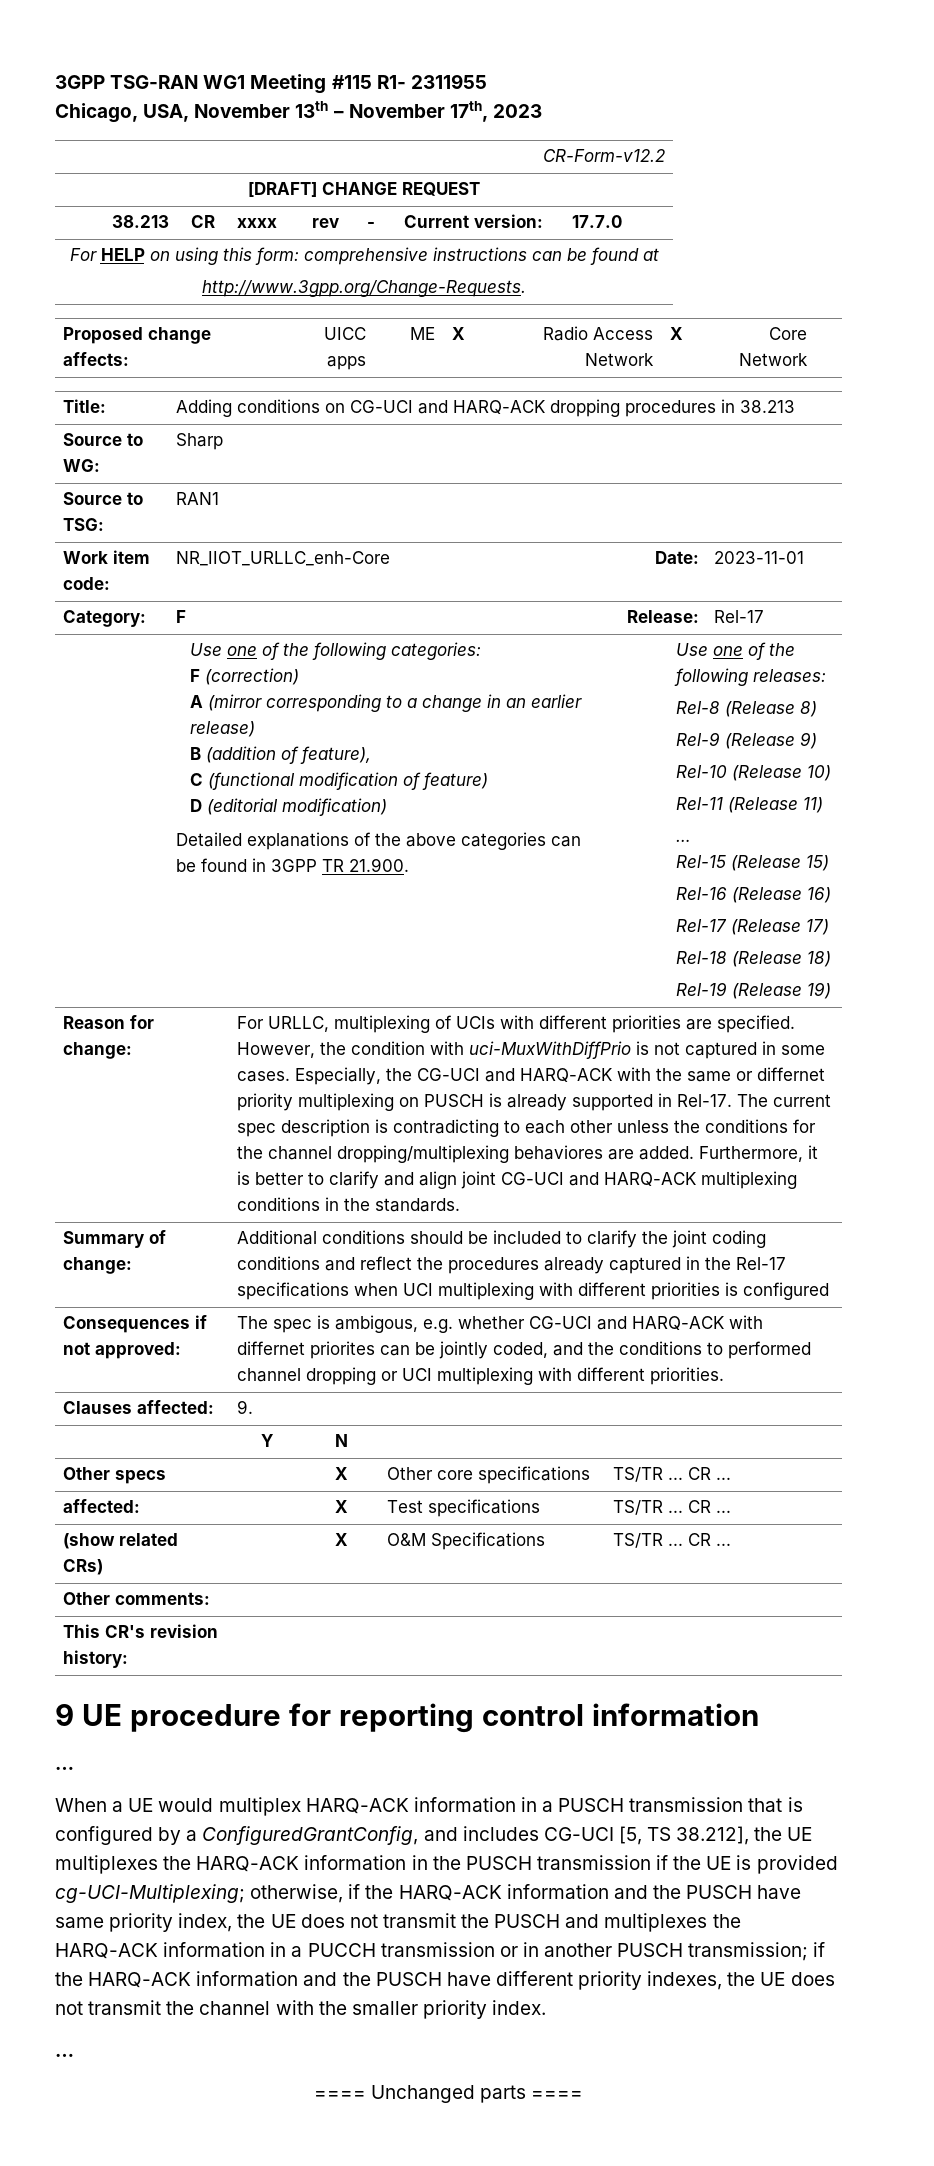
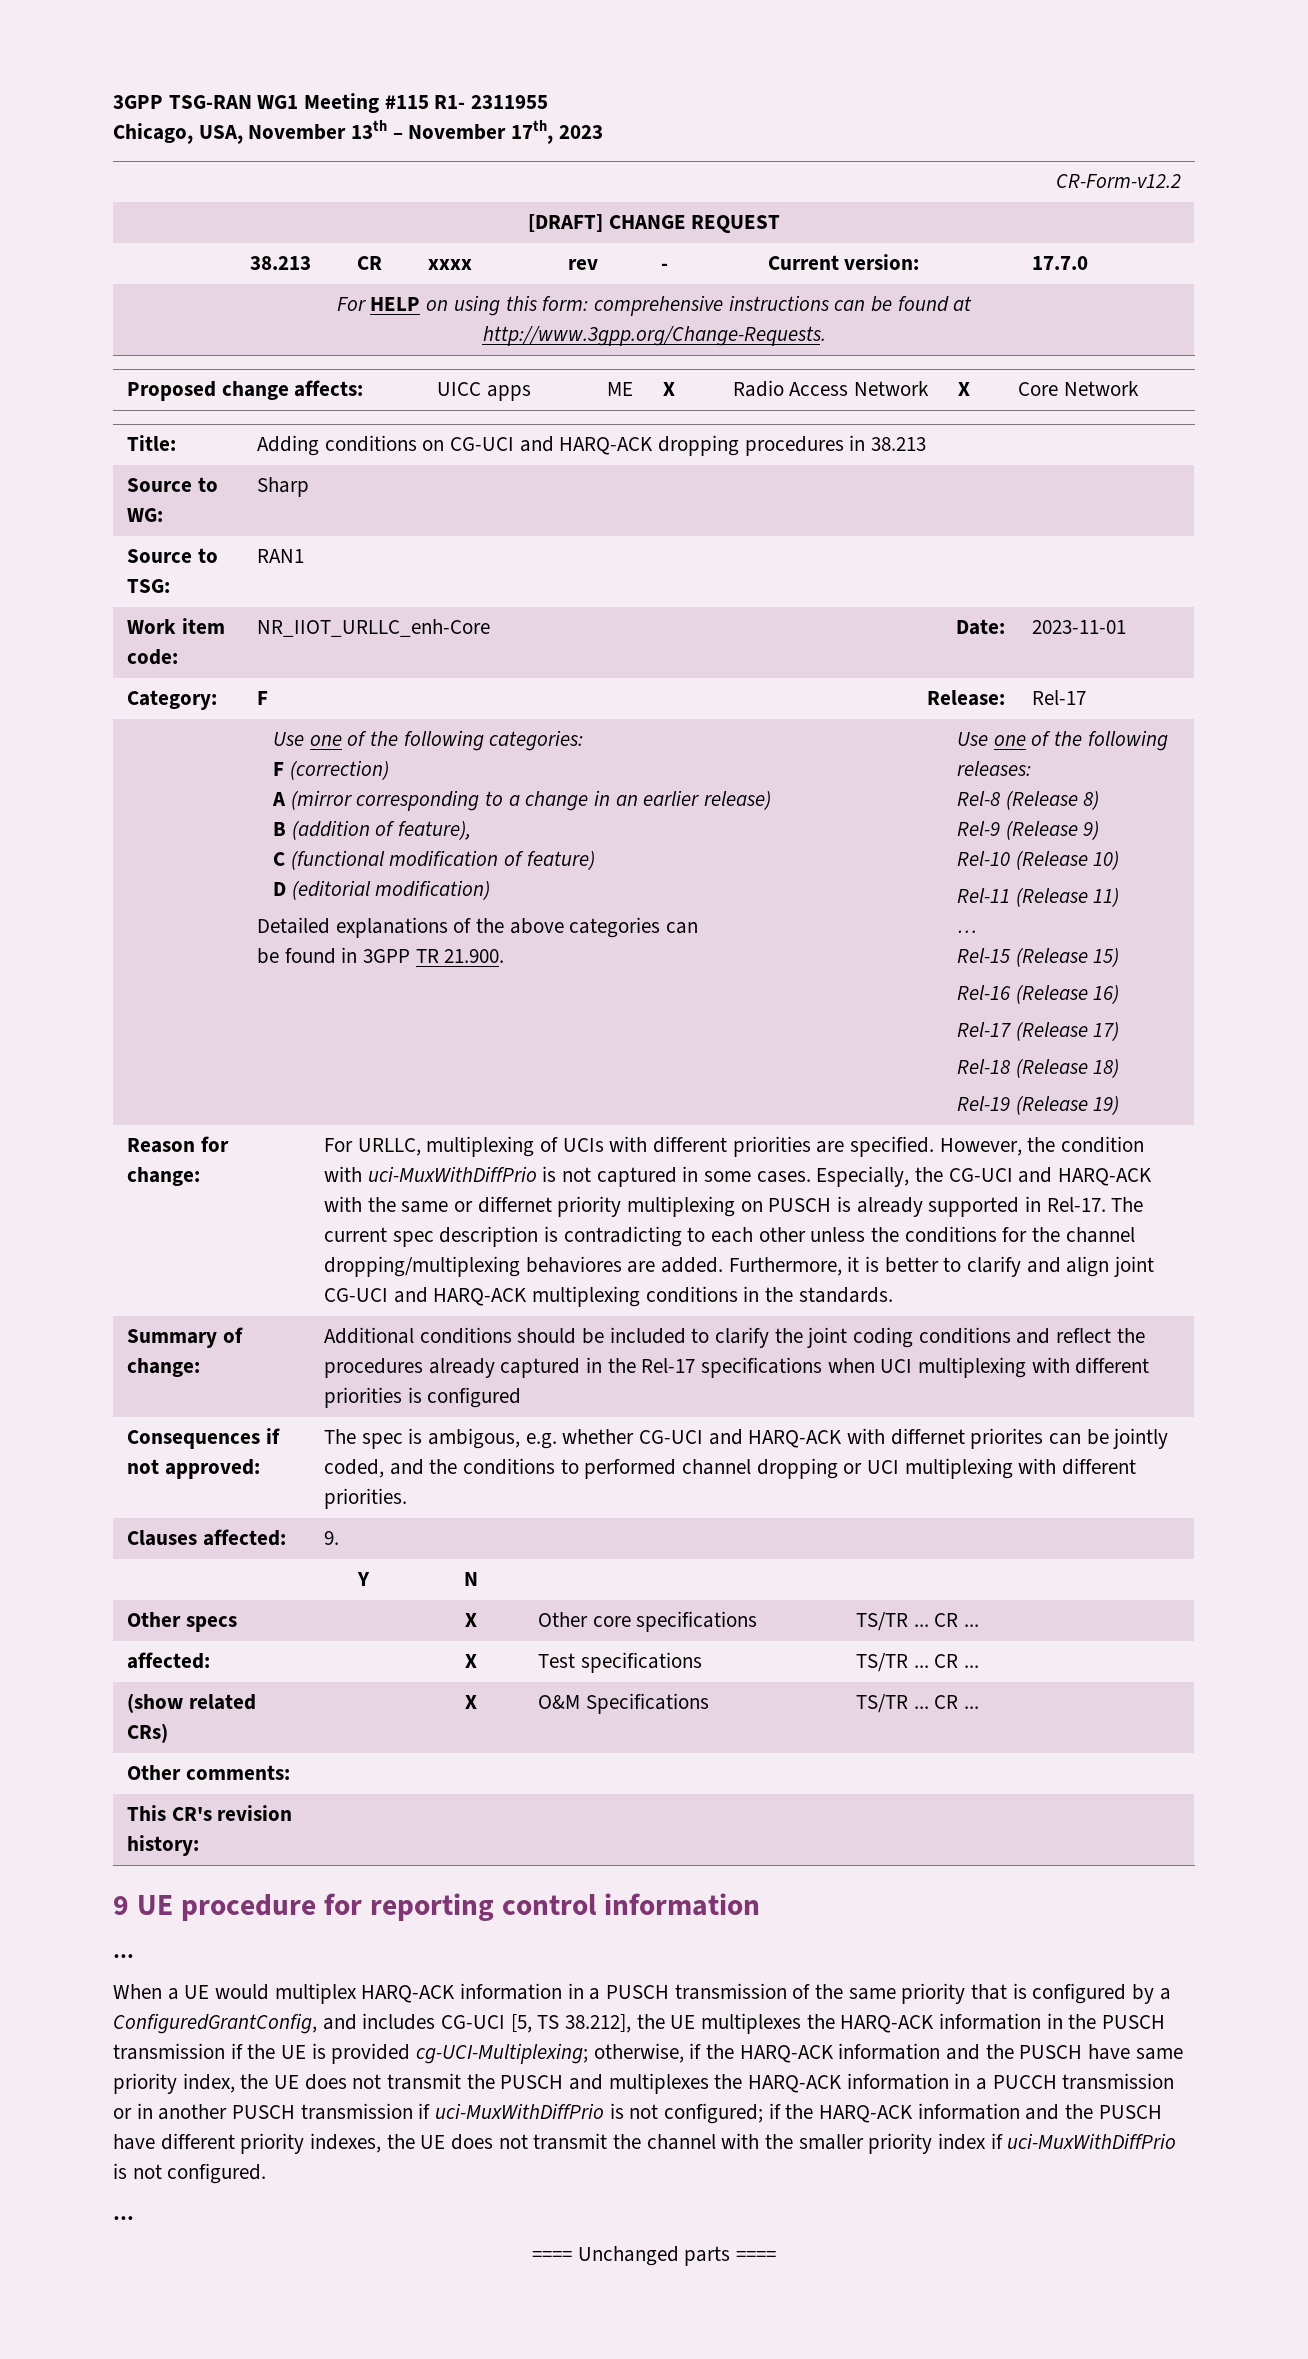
(744, 1804) none -> [792,1983,966,2004] of the same priority
[688,1942,809,1961] transmission; -> [300,2103,764,2124] transmission if uci-MuxWithDiffPrio is not configured;
[492,2000,547,2015] index. -> [938,2133,1177,2150] [113,2163,267,2184] index if uci-MuxWithDiffPrio is not configured.

